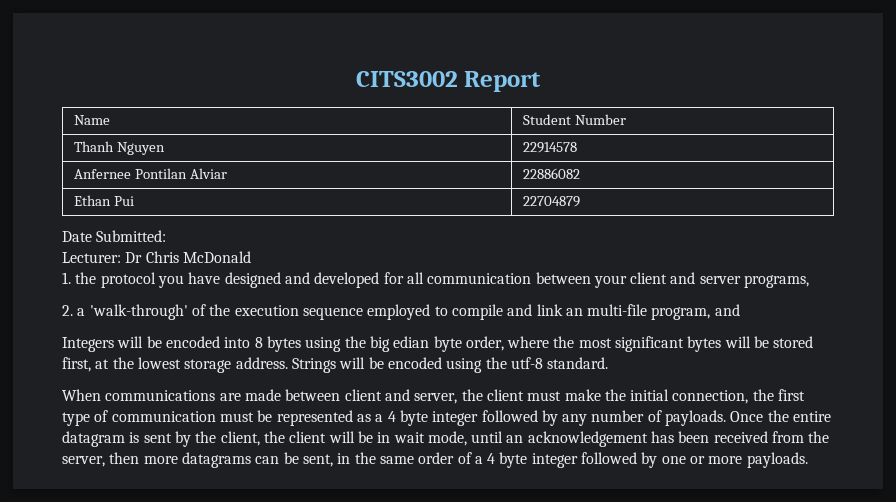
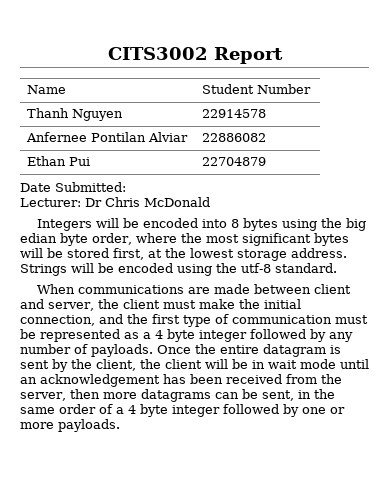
[62,272,810,288] [62,304,740,320] // 1. the protocol you have designed and developed for all communication between your client and server programs, // 2. a 'walk-through' of the execution sequence employed to compile and link an multi-file program, and -> (210, 202) none
(749, 397) none -> [99,314,123,324] and
[427,431,467,446] mode, -> [300,359,336,369] mode

